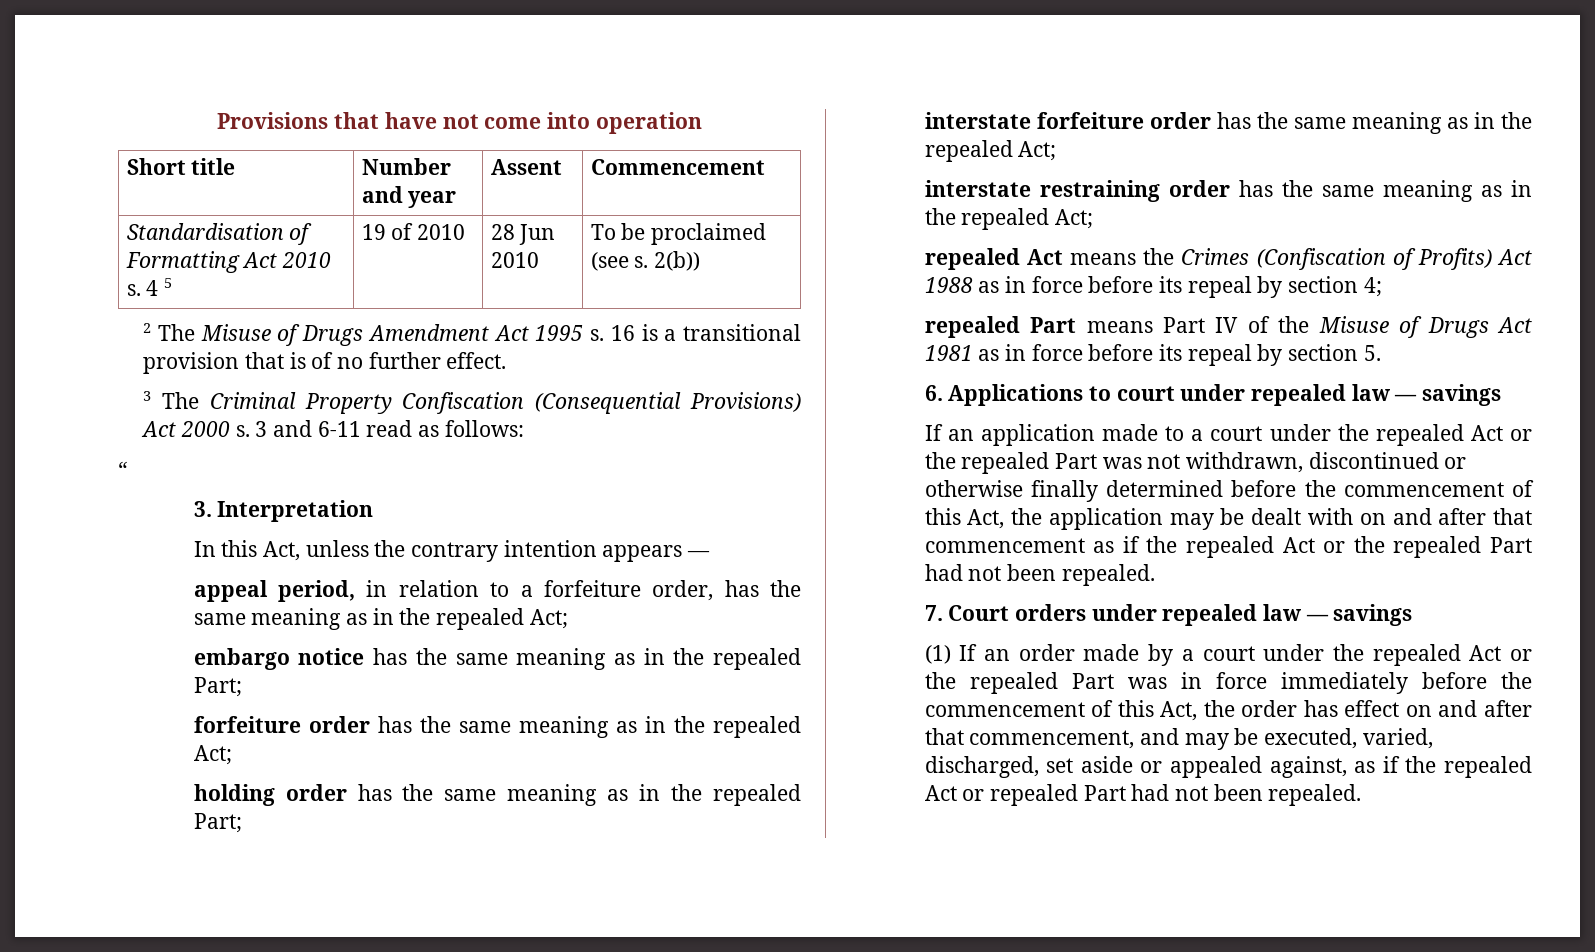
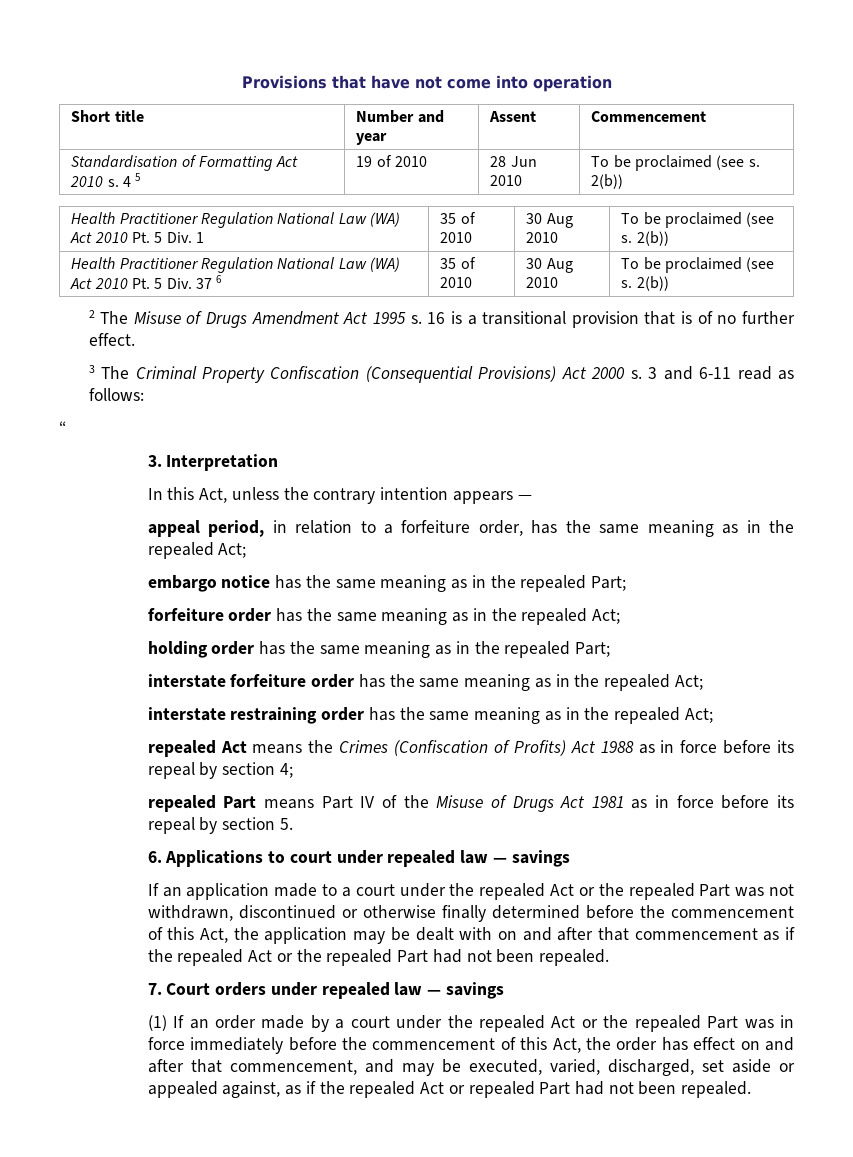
(701, 261) none -> [71,212,400,228] [70,232,204,243] [440,212,476,224] [440,232,473,243] [526,213,573,228] [526,232,559,243] [621,212,775,228] [621,231,669,246] [71,257,400,273] [70,275,223,289] [440,257,476,269] [440,277,473,288] [526,258,573,273] [526,277,559,288] [621,257,775,273] [621,276,669,291] // Health Practitioner Regulation National Law (WA) Act 2010 Pt. 5 Div. 1 | 35 of 2010 | 30 Aug 2010 | To be proclaimed (see s. 2(b)) // Health Practitioner Regulation National Law (WA) Act 2010 Pt. 5 Div. 37 6 | 35 of 2010 | 30 Aug 2010 | To be proclaimed (see s. 2(b))

